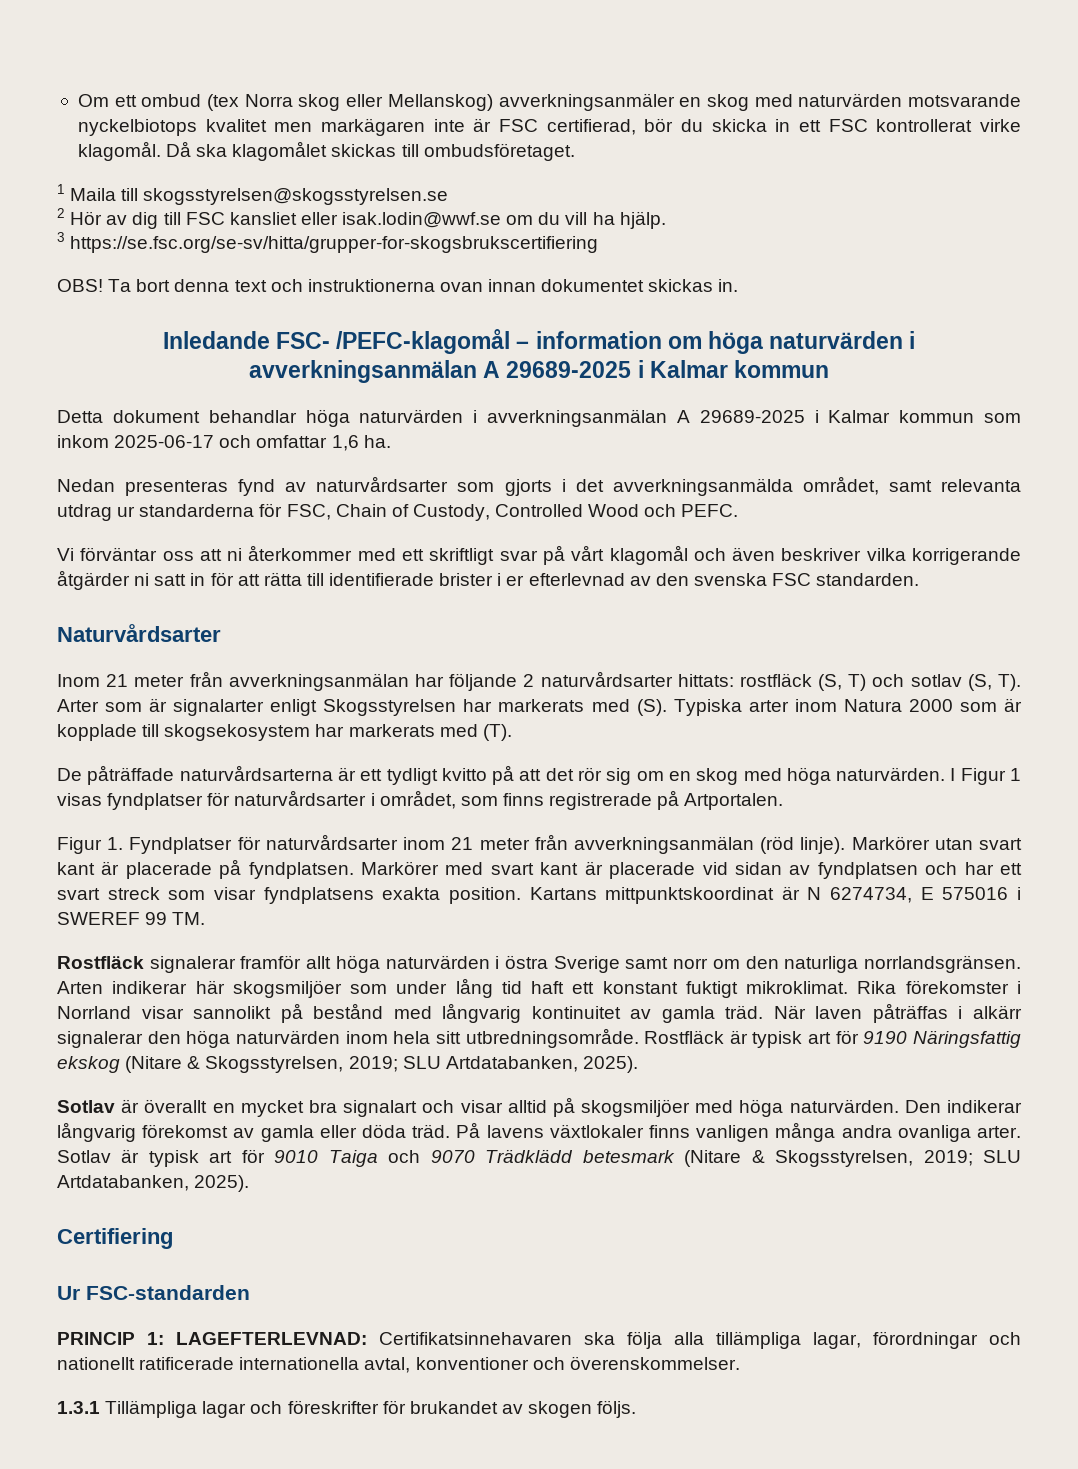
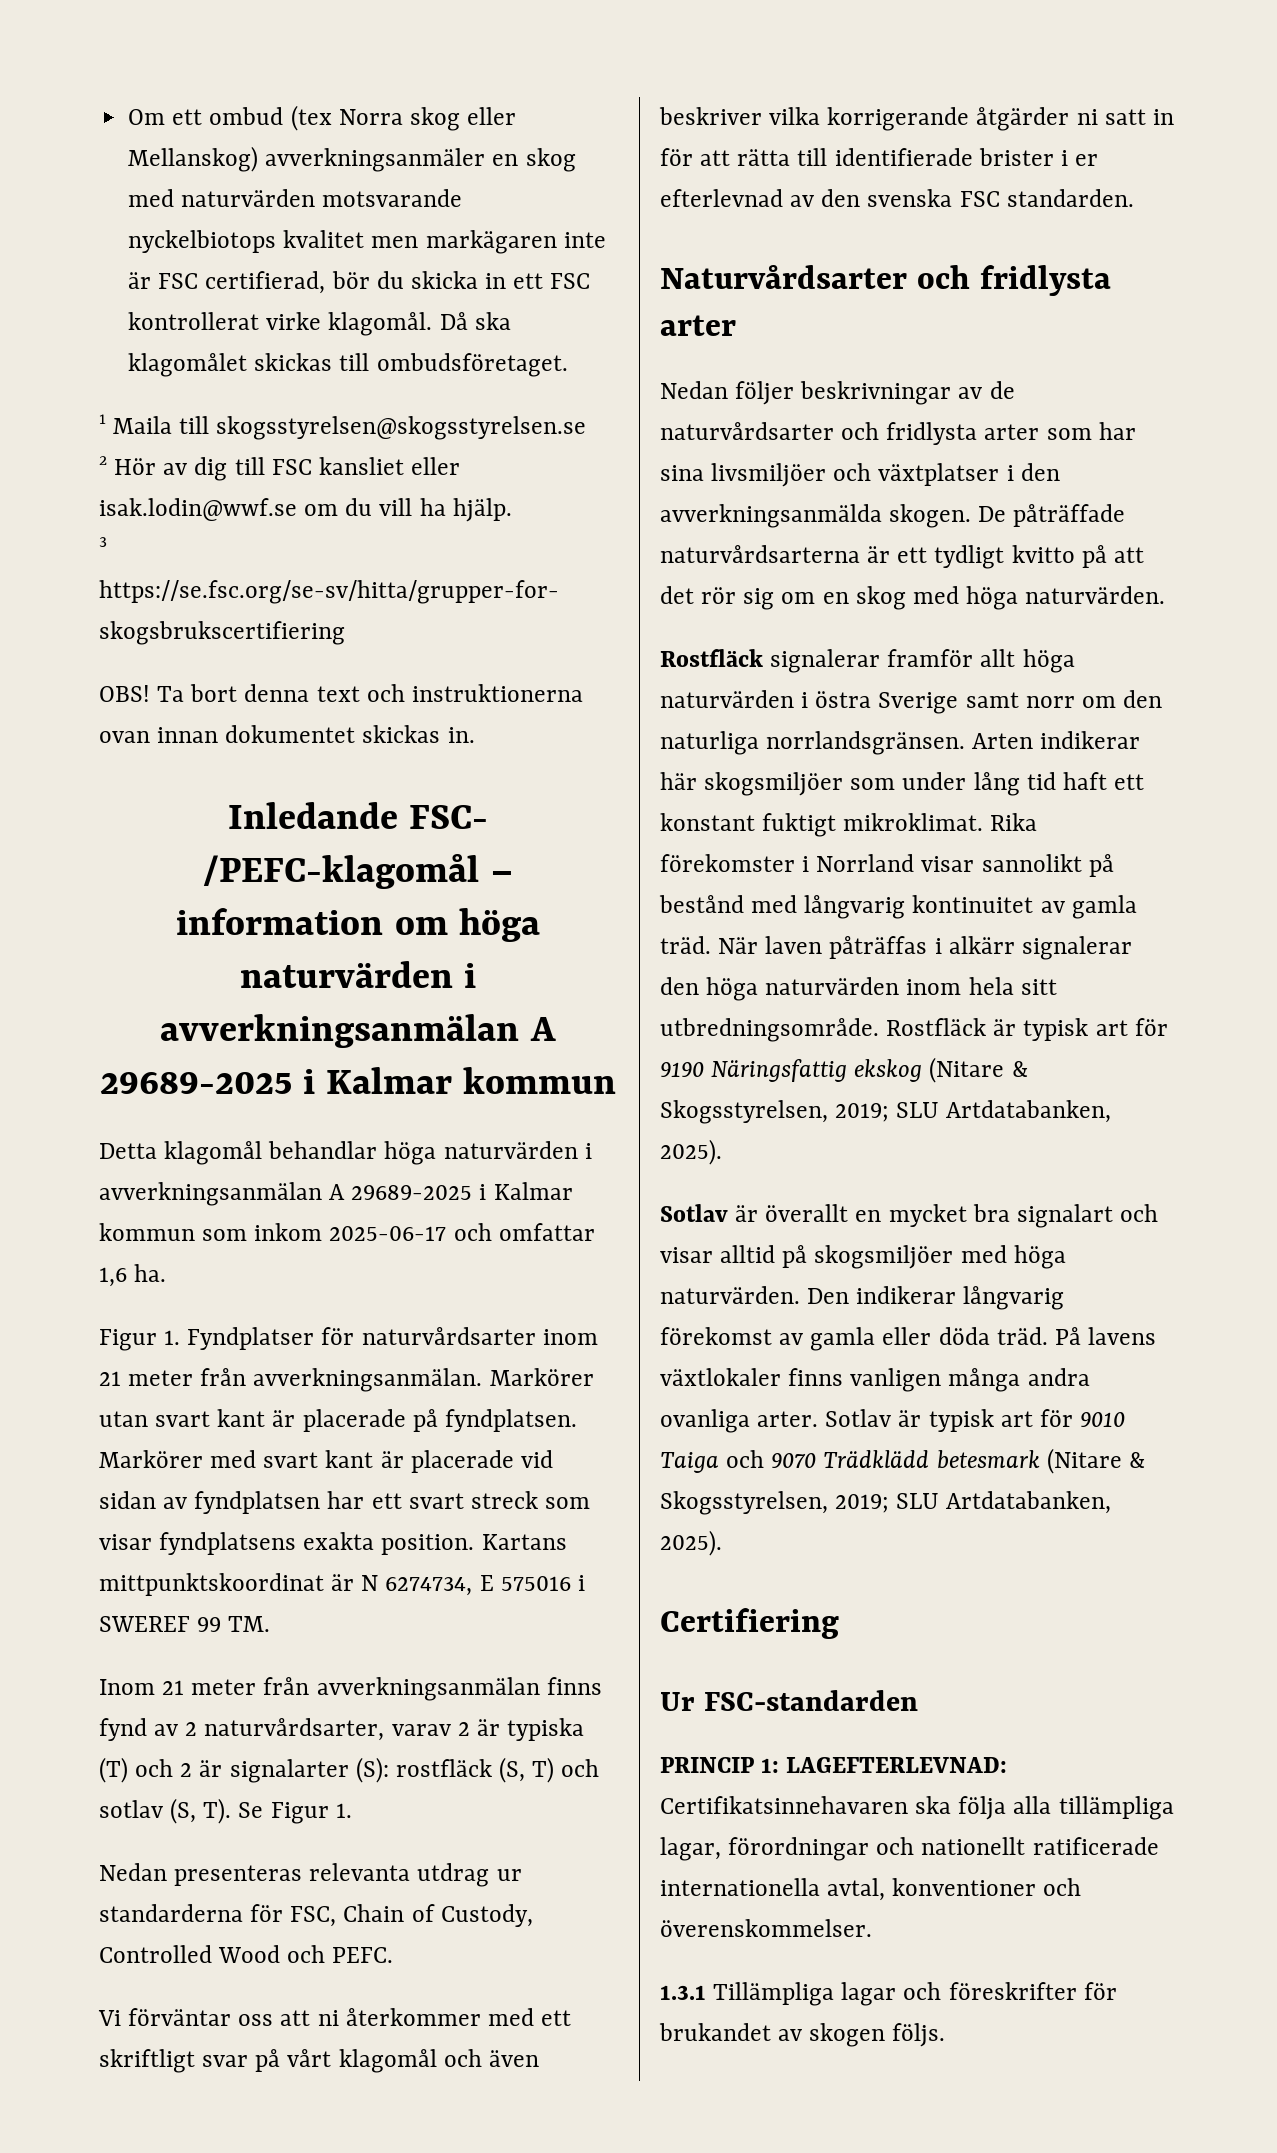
[112,410,200,423] dokument -> [164,1141,263,1165] klagomål
[57,476,932,496] Nedan presenteras fynd av naturvårdsarter som gjorts i det avverkningsanmälda området, samt -> [99,1327,598,1351] [99,1368,594,1392] [99,1409,577,1432] [99,1450,553,1473] [99,1491,591,1514] [99,1532,567,1555] [99,1573,585,1596] [99,1616,271,1632] [99,1677,602,1701] [99,1718,585,1741] [99,1757,600,1783] [99,1798,352,1824] [99,1863,303,1886] Figur 1. Fyndplatser för naturvårdsarter inom 21 meter från avverkningsanmälan. Markörer utan svart kant är placerade på fyndplatsen. Markörer med svart kant är placerade vid sidan av fyndplatsen har ett svart streck som visar fyndplatsens exakta position. Kartans mittpunktskoordinat är N 6274734, E 575016 i SWEREF 99 TM. // Inom 21 meter från avverkningsanmälan finns fynd av 2 naturvårdsarter, varav 2 är typiska (T) och 2 är signalarter (S): rostfläck (S, T) och sotlav (S, T). Se Figur 1. // Nedan presenteras
[57,671,1021,691] [57,698,1022,716] [57,724,512,741] // Inom 21 meter från avverkningsanmälan har följande 2 naturvårdsarter hittats: rostfläck (S, T) och sotlav (S, T). Arter som är signalarter enligt Skogsstyrelsen har markerats med (S). Typiska arter inom Natura 2000 som är kopplade till skogsekosystem har markerats med (T). // -> [916,265,1111,296] [660,315,736,336] [660,381,1015,405] [660,422,1136,445] [660,463,1060,487] [660,504,972,528] och fridlysta arter // Nedan följer beskrivningar av de naturvårdsarter och fridlysta arter som har sina livsmiljöer och växtplatser i den avverkningsanmälda skogen.
[950,768,1021,785] [57,790,784,810] [57,834,1022,854] [57,859,1022,879] [57,886,1021,904] [57,912,206,925] I Figur 1 visas fyndplatser för naturvårdsarter i området, som finns registrerade på Artportalen. // Figur 1. Fyndplatser för naturvårdsarter inom 21 meter från avverkningsanmälan (röd linje). Markörer utan svart kant är placerade på fyndplatsen. Markörer med svart kant är placerade vid sidan av fyndplatsen och har ett svart streck som visar fyndplatsens exakta position. Kartans mittpunktskoordinat är N 6274734, E 575016 i SWEREF 99 TM. -> (1166, 595) none

